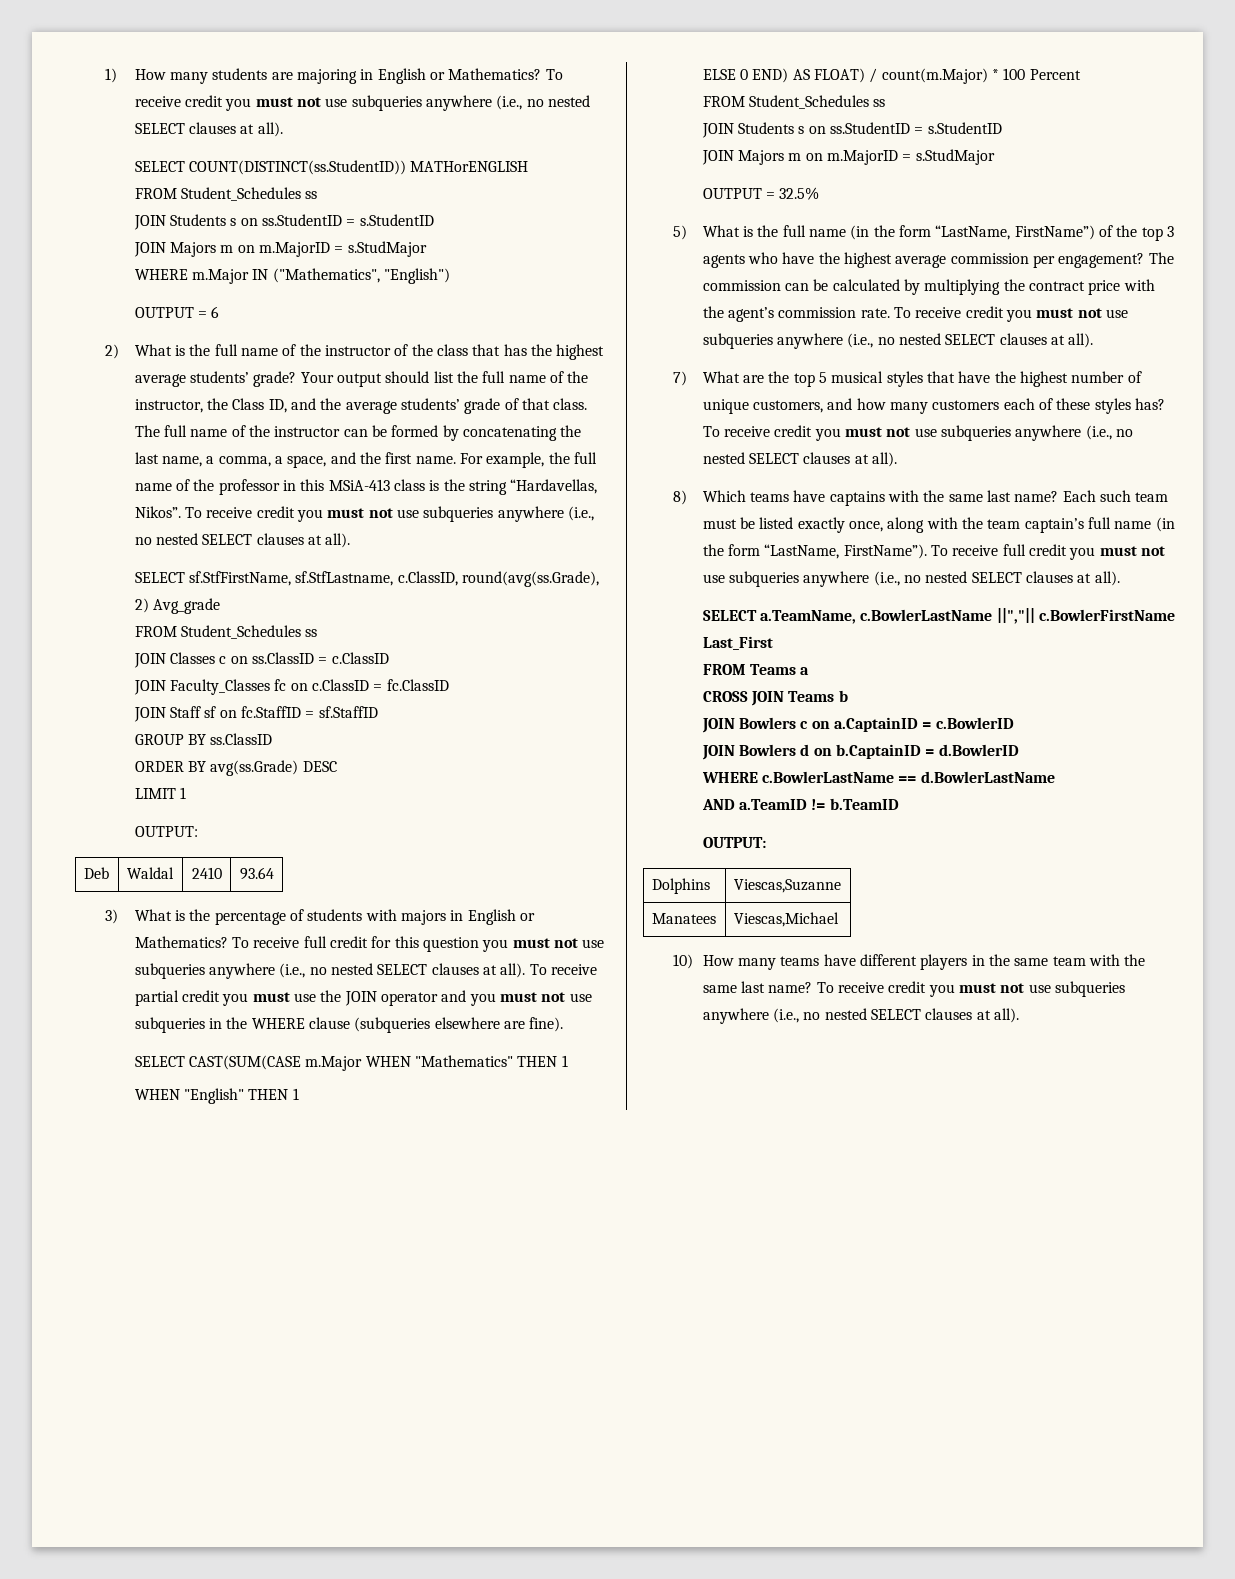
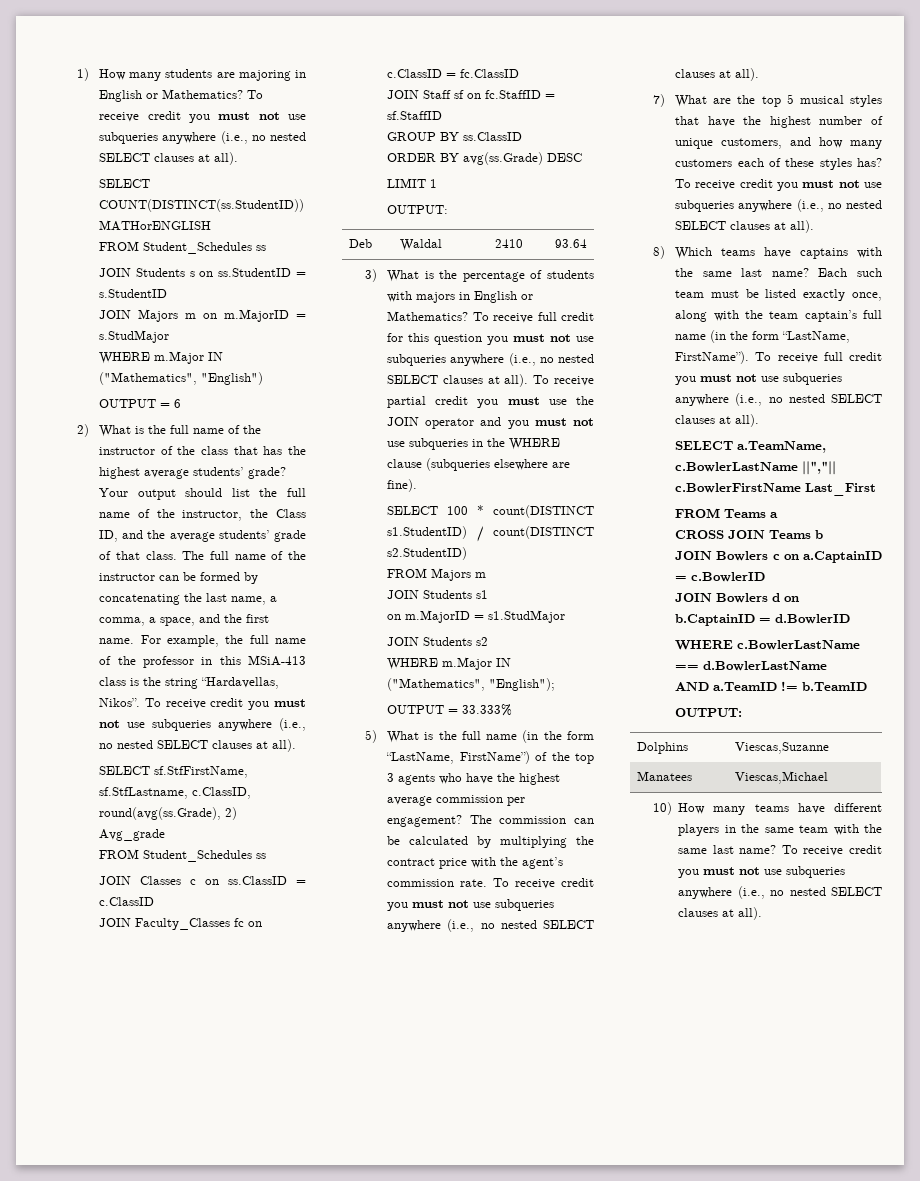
[189,1055,568,1071] [134,1088,299,1104] [702,68,1081,84] [702,95,886,109] [701,122,1002,138] [701,149,995,165] [702,187,820,200] CAST(SUM(CASE m.Major WHEN "Mathematics" THEN 1 // WHEN "English" THEN 1 // ELSE 0 END) AS FLOAT) / count(m.Major) * 100 Percent // FROM Student_Schedules ss // JOIN Students s on ss.StudentID = s.StudentID // JOIN Majors m on m.MajorID = s.StudMajor // OUTPUT = 32.5% -> [447,505,594,518] [387,526,594,542] [387,547,468,560] [387,568,487,581] [387,590,489,599] [387,610,566,623] [387,637,489,646] [387,657,512,670] [387,678,556,691] [387,704,513,716] 100 * count(DISTINCT s1.StudentID) / count(DISTINCT s2.StudentID) // FROM Majors m // JOIN Students s1 // on m.MajorID = s1.StudMajor // JOIN Students s2 // WHERE m.Major IN ("Mathematics", "English"); // OUTPUT = 33.333%

